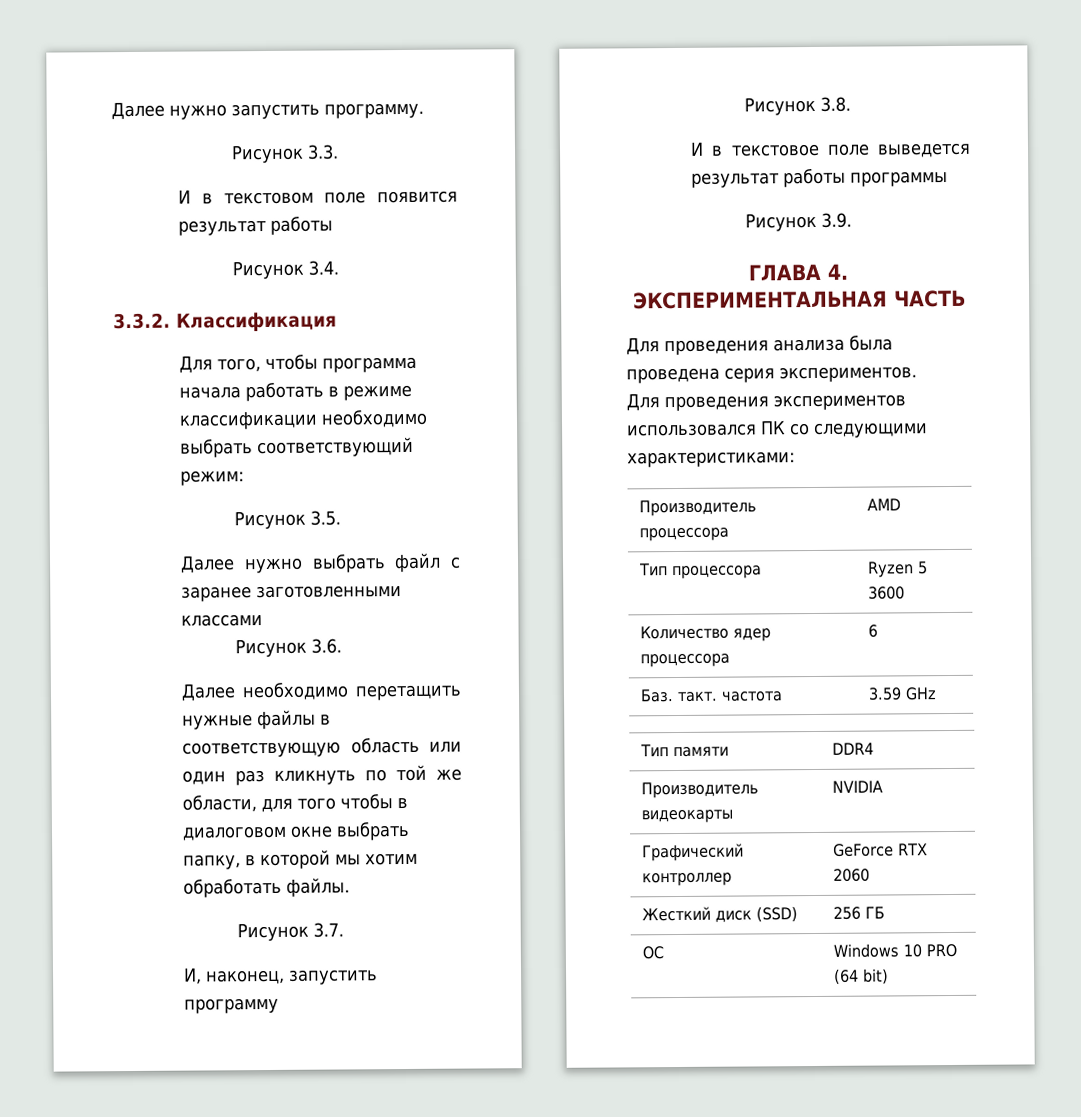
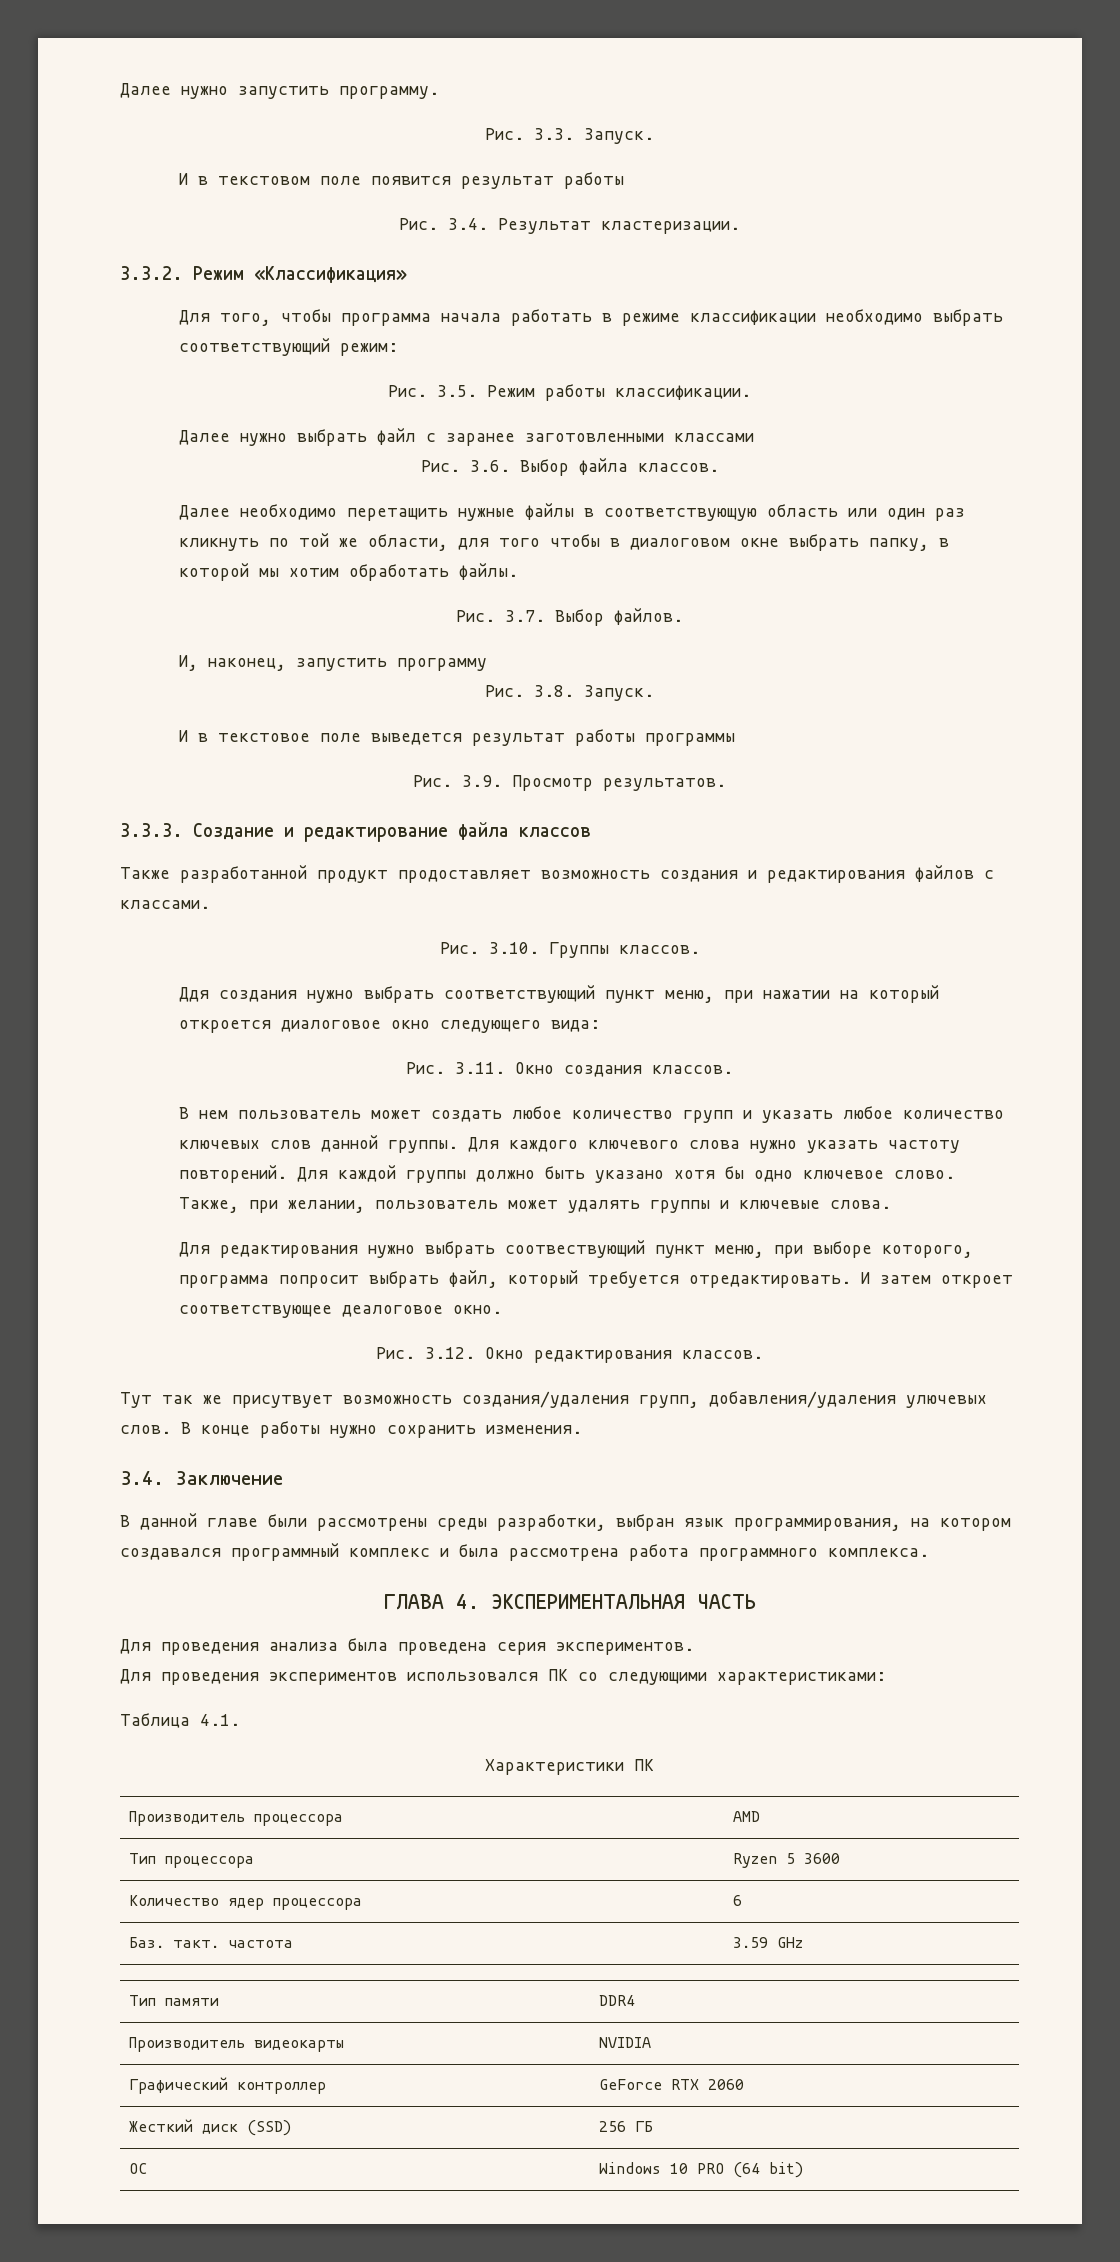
[230,144,304,164] Рисунок -> [485,128,524,140] Рис.
(339, 152) none -> [584,128,654,144] Запуск.
[231,260,339,280] Рисунок 3.4. -> [399,218,740,234] Рис. 3.4. Результат кластеризации.
[176,311,337,332] Классификация -> [193,266,407,283] Режим «Классификация»
[233,510,306,530] Рисунок -> [388,385,427,397] Рис.
(341, 518) none -> [487,384,751,401] Режим работы классификации.
[234,638,307,658] Рисунок -> [420,460,460,472] Рис.
(342, 646) none -> [519,458,719,476] Выбор файла классов.
[236,922,309,942] Рисунок -> [456,610,495,622] Рис.
(344, 930) none -> [555,608,683,626] Выбор файлов.
[743,96,816,116] Рисунок -> [485,685,524,697] Рис.
(851, 104) none -> [584,685,654,701] Запуск.
[744,212,817,232] Рисунок -> [413,775,452,787] Рис.
(852, 220) none -> [512,775,726,791] [120,822,591,842] [120,865,994,883] [120,900,210,910] [439,942,700,958] [178,985,939,1003] [178,1020,600,1033] [406,1062,733,1077] [178,1106,1004,1123] [178,1135,960,1153] [178,1165,955,1183] [178,1197,891,1213] [178,1240,973,1258] [178,1270,1013,1288] [178,1305,502,1318] [376,1347,763,1363] [120,1391,987,1408] [120,1421,582,1438] [120,1471,283,1486] [120,1513,1011,1531] [120,1543,929,1561] Просмотр результатов. // 3.3.3. Создание и редактирование файла классов // Также разработанной продукт продоставляет возможность создания и редактирования файлов с классами. // Рис. 3.10. Группы классов. // Ддя создания нужно выбрать соответствующий пункт меню, при нажатии на который откроется диалоговое окно следующего вида: // Рис. 3.11. Окно создания классов. // В нем пользователь может создать любое количество групп и указать любое количество ключевых слов данной группы. Для каждого ключевого слова нужно указать частоту повторений. Для каждой группы должно быть указано хотя бы одно ключевое слово. Также, при желании, пользователь может удалять группы и ключевые слова. // Для редактирования нужно выбрать соотвествующий пункт меню, при выборе которого, программа попросит выбрать файл, который требуется отредактировать. И затем откроет соответствующее деалоговое окно. // Рис. 3.12. Окно редактирования классов. // Тут так же присутвует возможность создания/удаления групп, добавления/удаления улючевых слов. В конце работы нужно сохранить изменения. // 3.4. Заключение // В данной главе были рассмотрены среды разработки, выбран язык программирования, на котором создавался программный комплекс и была рассмотрена работа программного комплекса.
(795, 459) none -> [120,1713,240,1728] [485,1759,654,1775] // Таблица 4.1. // Характеристики ПК

